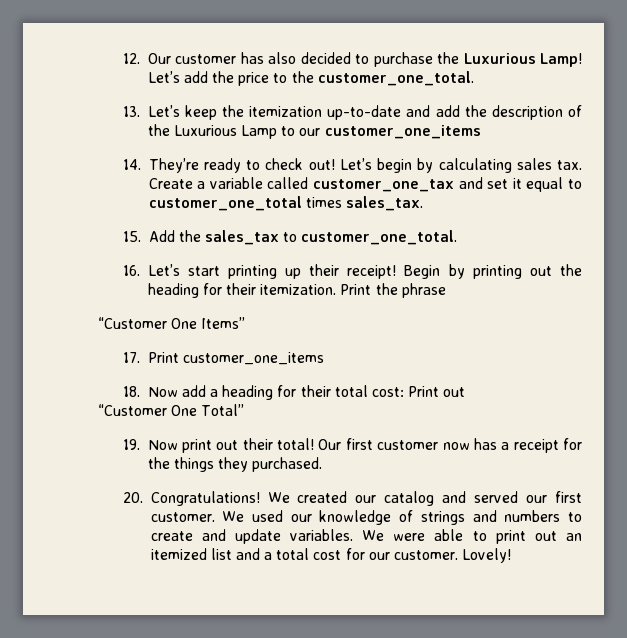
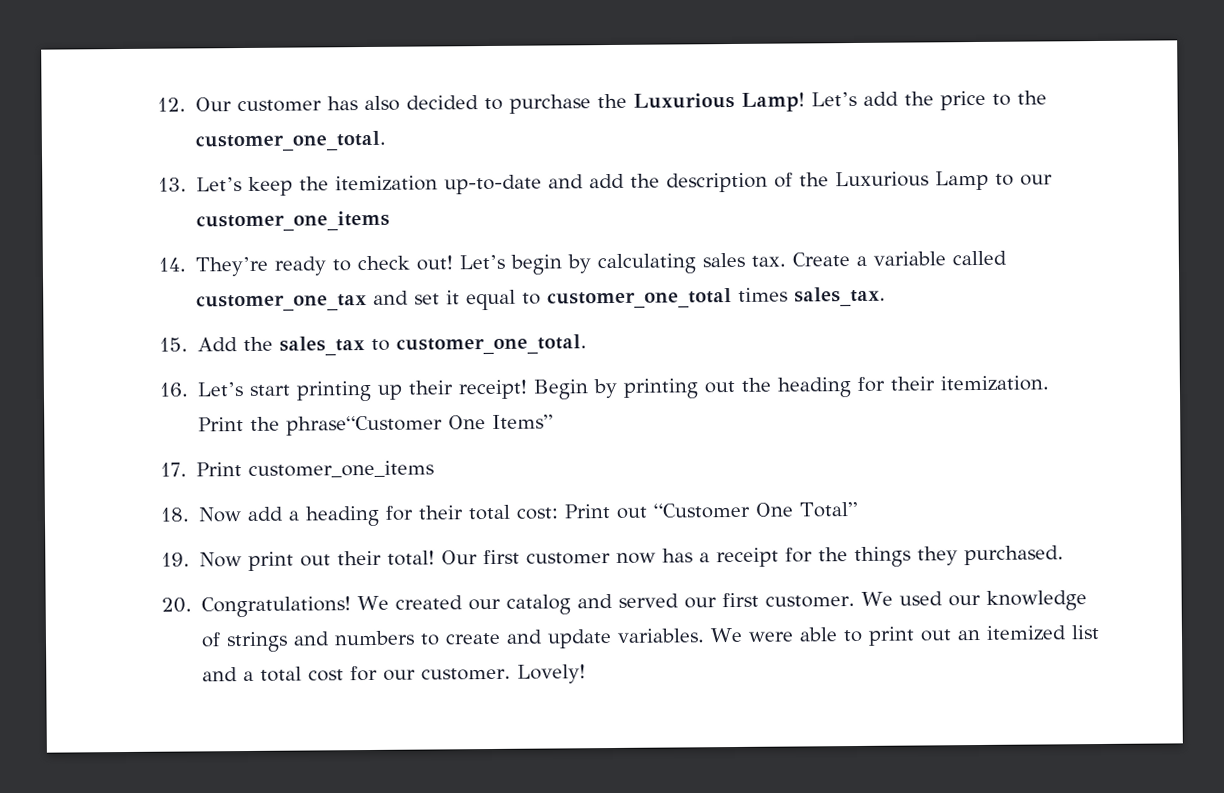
[401,283,446,298] [98,317,167,329] phrase // “Customer -> [286,415,444,436] phrase“Customer
(466, 392) // -> (649, 512) none

